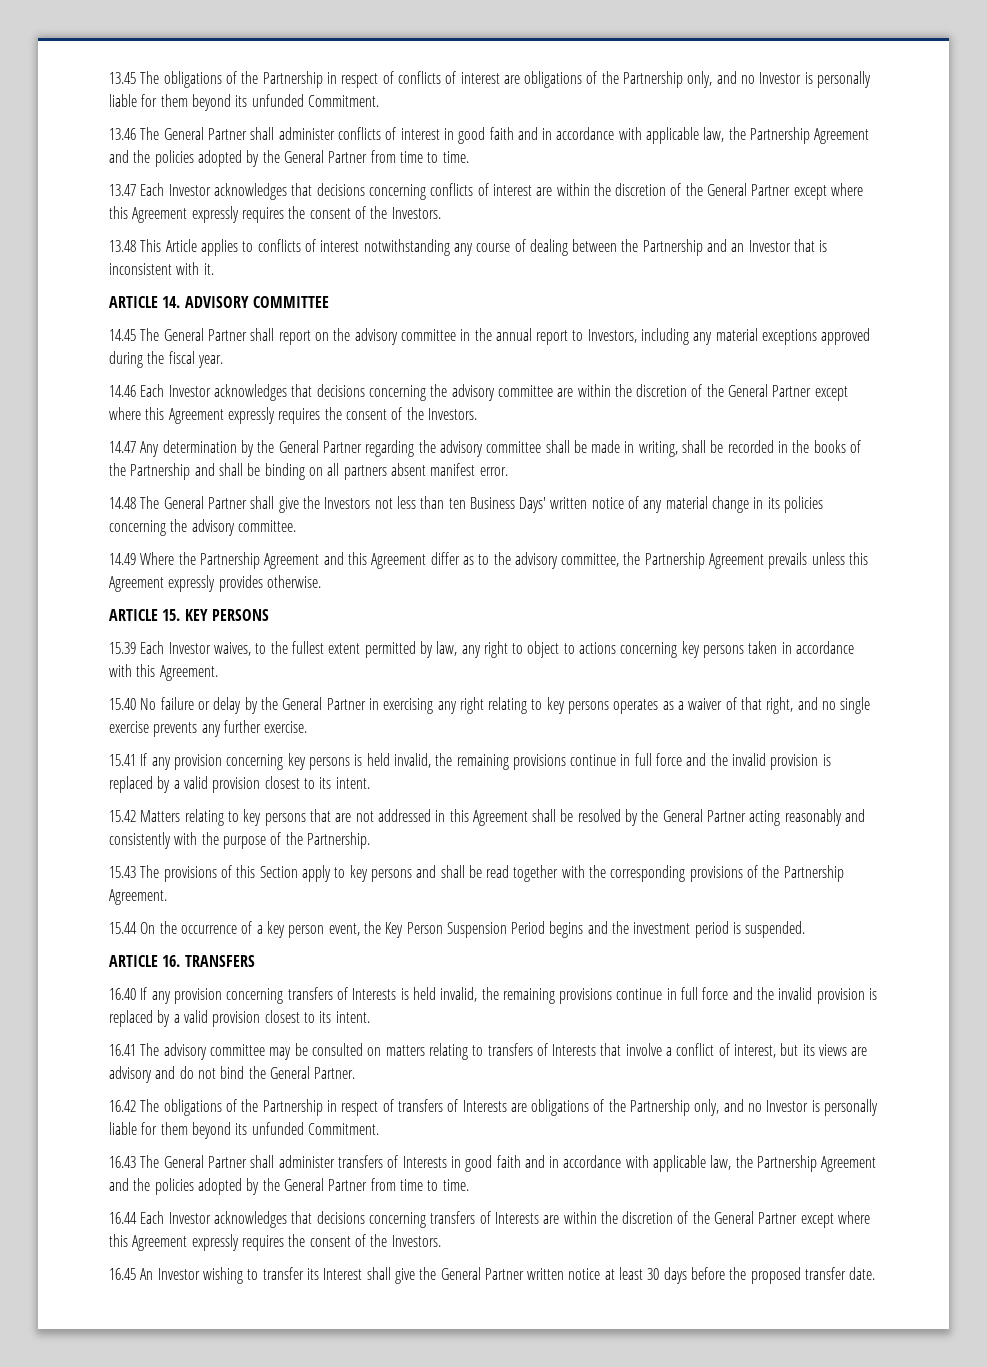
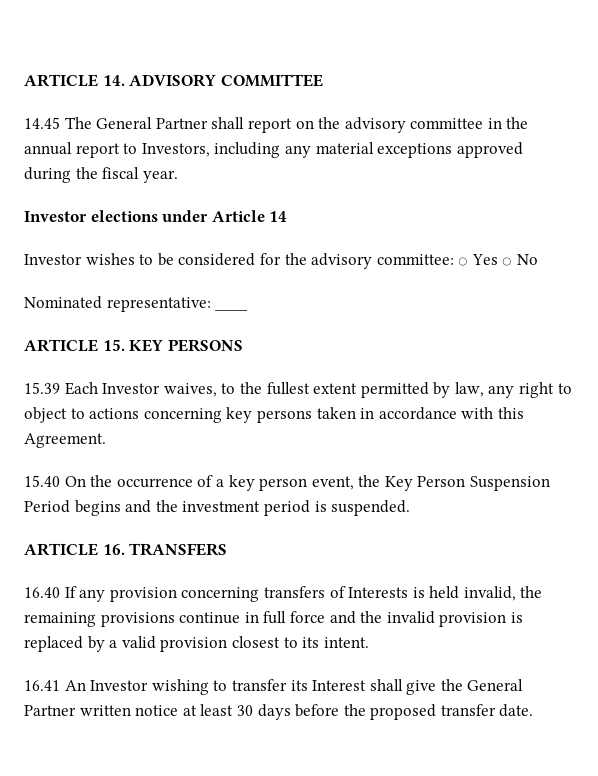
[109,71,872,88] [109,94,379,111] [109,127,870,144] [109,150,469,167] [109,183,864,200] [109,206,441,223] [109,239,828,256] [109,262,214,275] 13.45 The obligations of the Partnership in respect of conflicts of interest are obligations of the Partnership only, and no Investor is personally liable for them beyond its unfunded Commitment. // 13.46 The General Partner shall administer conflicts of interest in good faith and in accordance with applicable law, the Partnership Agreement and the policies adopted by the General Partner from time to time. // 13.47 Each Investor acknowledges that decisions concerning conflicts of interest are within the discretion of the General Partner except where this Agreement expressly requires the consent of the Investors. // 13.48 This Article applies to conflicts of interest notwithstanding any course of dealing between the Partnership and an Investor that is inconsistent with it. // -> (24, 80) none
[109,384,848,401] [109,407,477,424] [109,440,862,457] [109,463,508,480] [109,496,824,513] [109,519,296,536] [109,552,869,569] [109,575,321,592] 14.46 Each Investor acknowledges that decisions concerning the advisory committee are within the discretion of the General Partner except where this Agreement expressly requires the consent of the Investors. // 14.47 Any determination by the General Partner regarding the advisory committee shall be made in writing, shall be recorded in the books of the Partnership and shall be binding on all partners absent manifest error. // 14.48 The General Partner shall give the Investors not less than ten Business Days' written notice of any material change in its policies concerning the advisory committee. // 14.49 Where the Partnership Agreement and this Agreement differ as to the advisory committee, the Partnership Agreement prevails unless this Agreement expressly provides otherwise. -> [24,210,288,222] [24,253,539,269] [24,296,249,312] Investor elections under Article 14 // Investor wishes to be considered for the advisory committee: ○ Yes ○ No // Nominated representative: ____
[140,697,871,714] [109,720,308,737] [109,753,831,770] [109,776,370,793] [109,809,866,826] [109,832,370,849] [109,865,844,882] [109,889,167,905] [109,922,137,934] No failure or delay by the General Partner in exercising any right relating to key persons operates as a waiver of that right, and no single exercise prevents any further exercise. // 15.41 If any provision concerning key persons is held invalid, the remaining provisions continue in full force and the invalid provision is replaced by a valid provision closest to its intent. // 15.42 Matters relating to key persons that are not addressed in this Agreement shall be resolved by the General Partner acting reasonably and consistently with the purpose of the Partnership. // 15.43 The provisions of this Section apply to key persons and shall be read together with the corresponding provisions of the Partnership Agreement. // 15.44 -> (60, 481) none
[140,1043,868,1060] [109,1066,356,1083] [109,1099,879,1116] [109,1122,379,1139] [109,1155,877,1172] [109,1178,469,1195] [109,1211,871,1228] [109,1234,441,1251] [109,1268,136,1280] The advisory committee may be consulted on matters relating to transfers of Interests that involve a conflict of interest, but its views are advisory and do not bind the General Partner. // 16.42 The obligations of the Partnership in respect of transfers of Interests are obligations of the Partnership only, and no Investor is personally liable for them beyond its unfunded Commitment. // 16.43 The General Partner shall administer transfers of Interests in good faith and in accordance with applicable law, the Partnership Agreement and the policies adopted by the General Partner from time to time. // 16.44 Each Investor acknowledges that decisions concerning transfers of Interests are within the discretion of the General Partner except where this Agreement expressly requires the consent of the Investors. // 16.45 -> (60, 685) none

